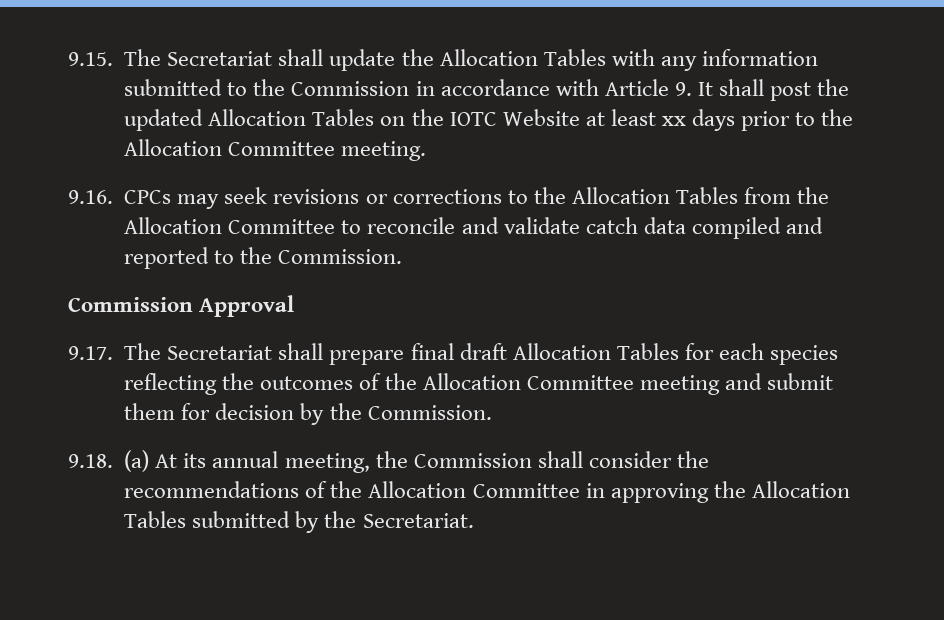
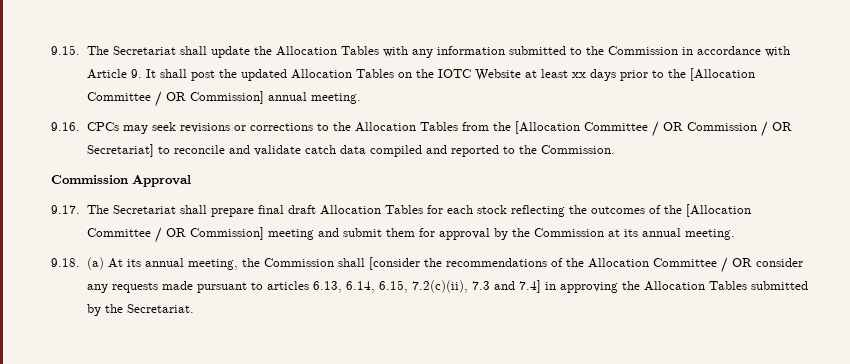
[124,139,336,156] Allocation Committee -> [689,68,755,81] [86,91,307,107] [Allocation Committee / OR Commission] annual
[124,217,336,234] Allocation Committee -> [514,121,792,137] [86,144,154,157] [Allocation Committee / OR Commission / OR Secretariat]
[770,345,839,365] species -> [476,205,507,214] stock
[422,373,634,390] Allocation Committee -> [685,204,751,217] [86,227,264,243] [Allocation Committee / OR Commission]
[215,403,492,425] decision by the Commission. -> [438,228,735,240] approval by the Commission at its annual meeting.
[588,451,672,468] consider -> [368,257,420,270] [consider
(580, 490) none -> [720,257,803,273] [86,280,541,293] / OR consider any requests made pursuant to articles 6.13, 6.14, 6.15, 7.2(c)(ii), 7.3 and 7.4]

